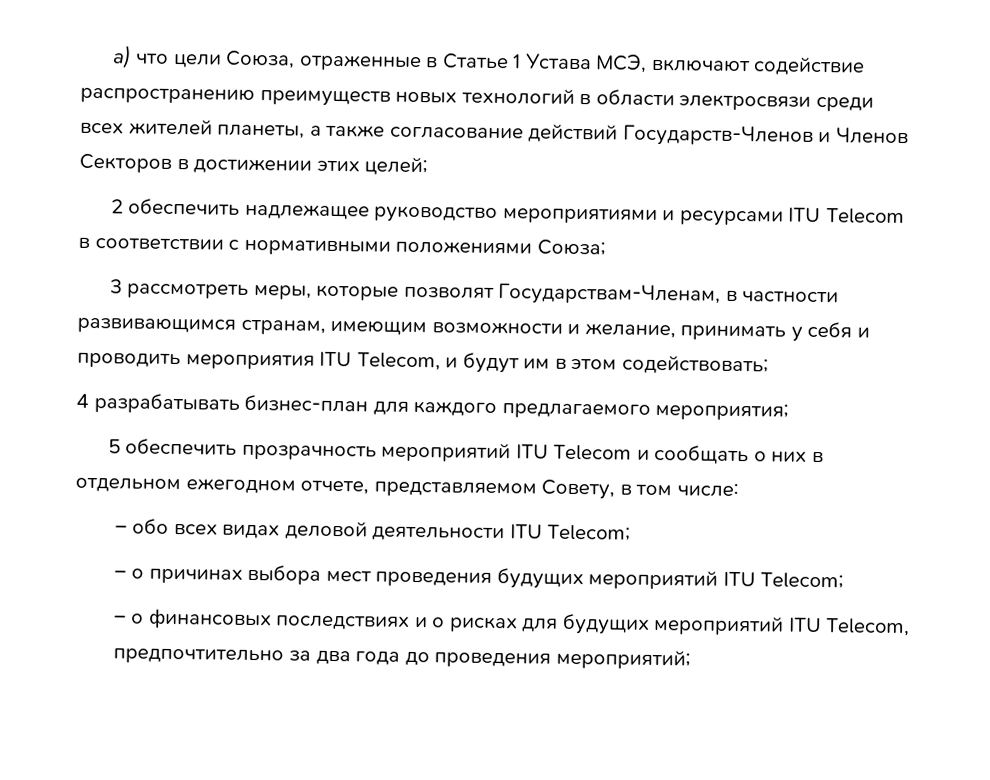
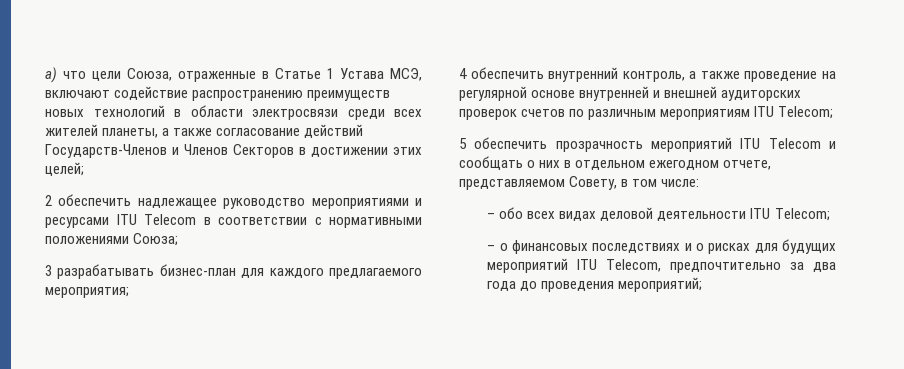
[127,283,840,306] [77,317,870,342] [77,351,769,375] [76,393,89,408] рассмотреть меры, которые позволят Государствам-Членам, в частности развивающимся странам, имеющим возможности и желание, принимать у себя и проводить мероприятия ITU Telecom, и будут им в этом содействовать; // 4 -> (52, 270) none
(790, 411) none -> [459,67,836,82] [459,86,802,101] [459,106,834,120] // 4 обеспечить внутренний контроль, а также проведение на регулярной основе внутренней и внешней аудиторских проверок счетов по различным мероприятиям ITU Telecom;
[114,564,845,590] // – о причинах выбора мест проведения будущих мероприятий ITU Telecom; -> (830, 214) none

